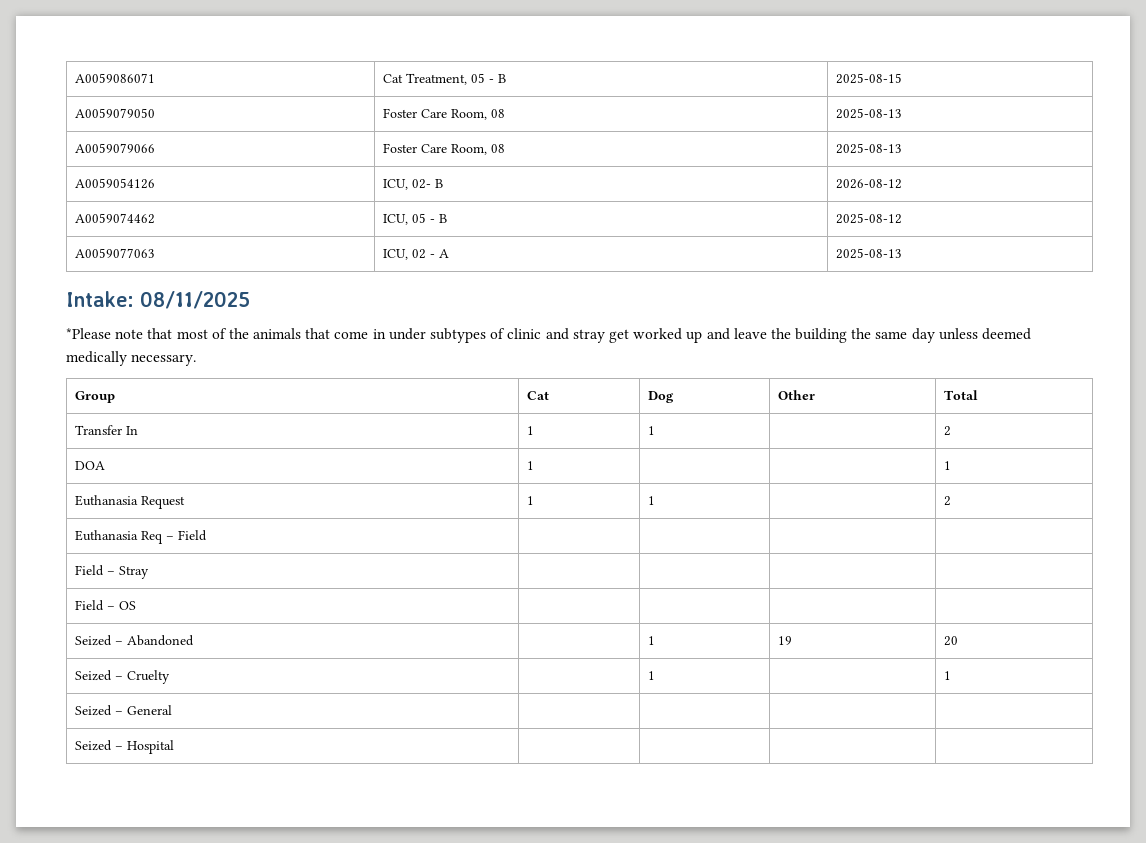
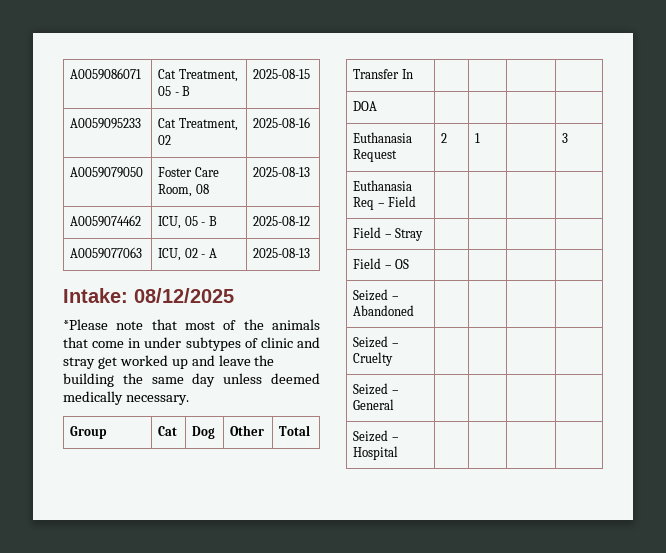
(902, 78) none -> [70,118,142,129] [158,118,238,131] [158,135,172,145] [253,117,311,128] // A0059095233 | Cat Treatment, 02 | 2025-08-16
[74,143,155,153] [382,143,505,155] [835,143,902,154] [74,178,155,189] [382,179,443,190] [835,179,902,189] // A0059079066 | Foster Care Room, 08 | 2025-08-13 // A0059054126 | ICU, 02- B | 2026-08-12 -> (311, 172) none
[140,291,250,309] 08/11/2025 -> [134,288,234,303] 08/12/2025
[526,426,534,435] [647,426,655,435] [943,426,951,436] [74,461,105,470] [526,461,534,470] [943,461,951,470] [74,495,185,509] [526,496,534,505] [647,496,655,505] [943,496,951,506] 1 | 1 | | 2 // DOA | 1 | | | 1 // Euthanasia Request | 1 | 1 | | 2 -> [353,101,378,111] [353,132,413,143] [353,149,398,162] [441,133,448,143] [475,133,481,143] [562,133,569,143] | | | // DOA | | | | // Euthanasia Request | 2 | 1 | | 3
[647,636,655,645] [777,636,792,645] [943,636,958,646] 1 | 19 | 20 -> (415, 310) | |
[647,671,655,680] [943,671,951,680] 1 | | 1 -> (394, 359) | |

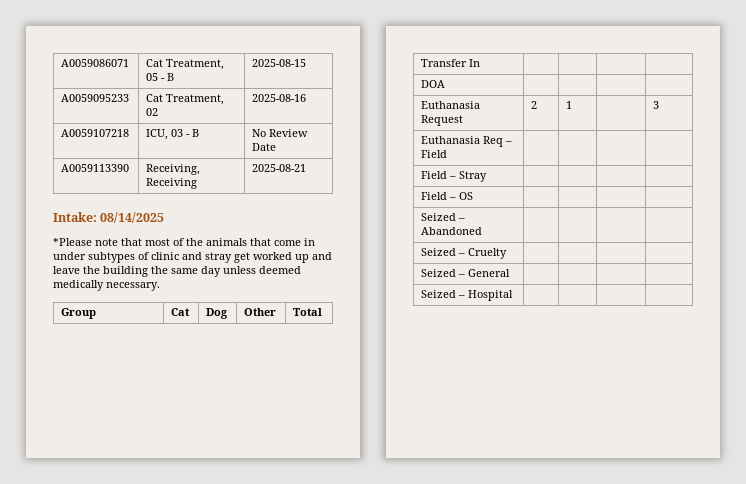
[70,167,144,178] [158,167,219,177] [158,184,209,197] [253,167,311,177] [70,215,142,227] [158,216,217,229] [253,216,311,226] [70,247,143,259] [158,248,217,261] [253,248,311,258] A0059079050 | Foster Care Room, 08 | 2025-08-13 // A0059074462 | ICU, 05 - B | 2025-08-12 // A0059077063 | ICU, 02 - A | 2025-08-13 -> [61,129,130,137] [146,129,200,140] [252,129,309,137] [252,143,277,151] [61,164,130,172] [146,164,201,175] [146,178,198,189] [252,164,307,172] A0059107218 | ICU, 03 - B | No Review Date // A0059113390 | Receiving, Receiving | 2025-08-21
[134,288,234,303] 08/12/2025 -> [100,212,165,223] 08/14/2025

